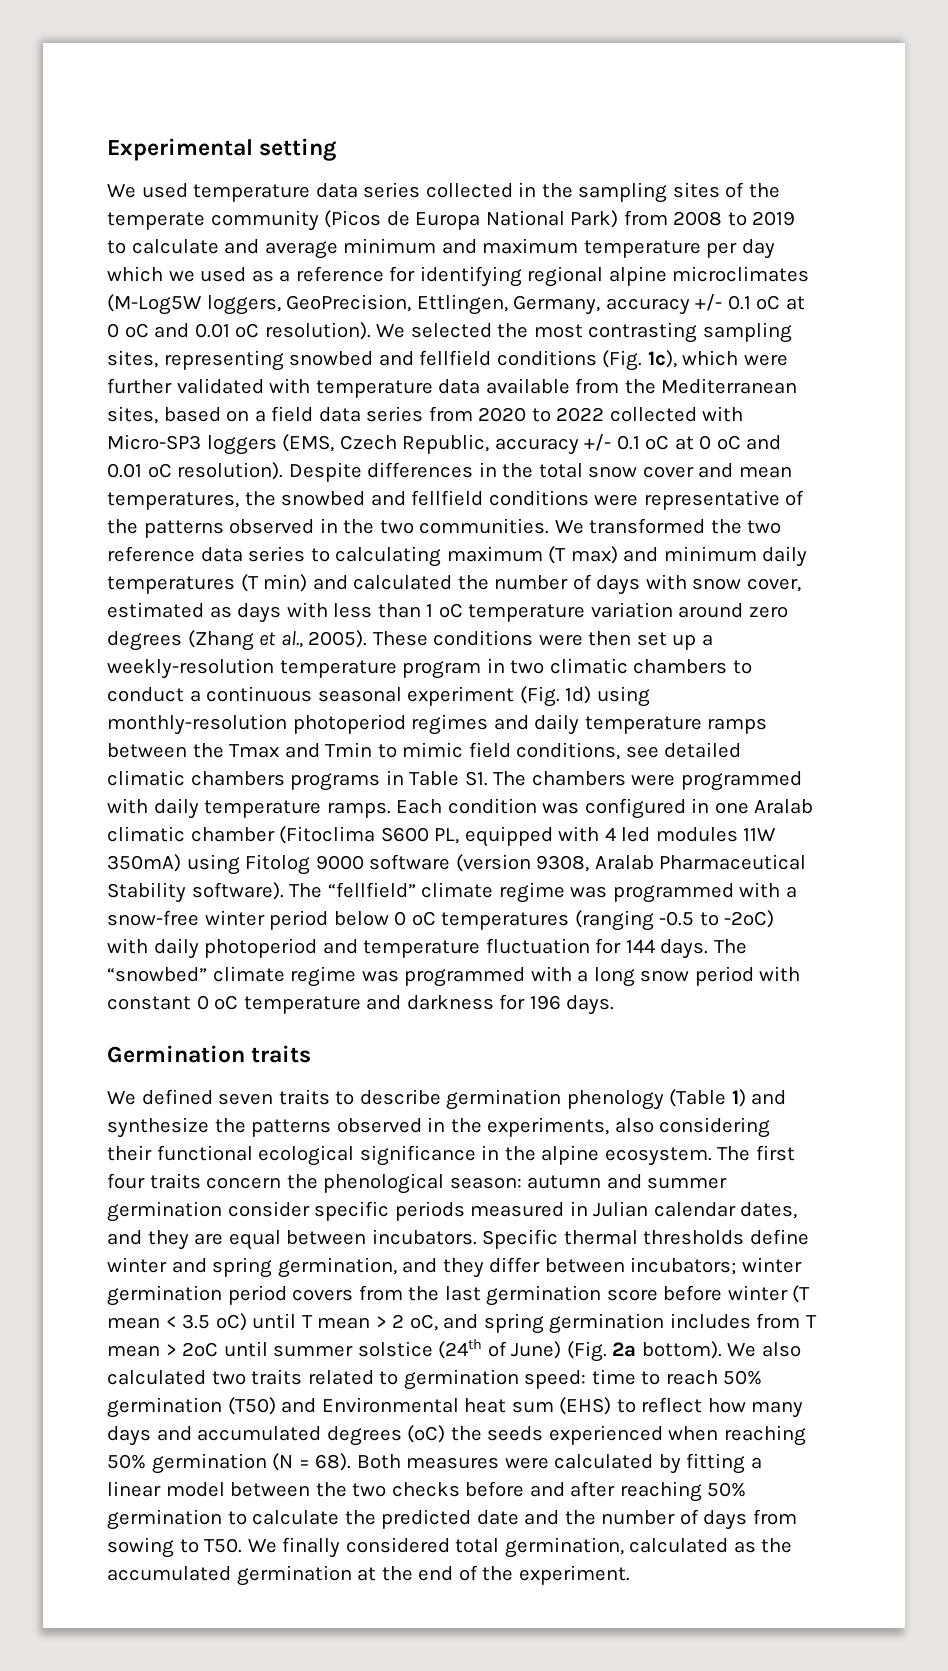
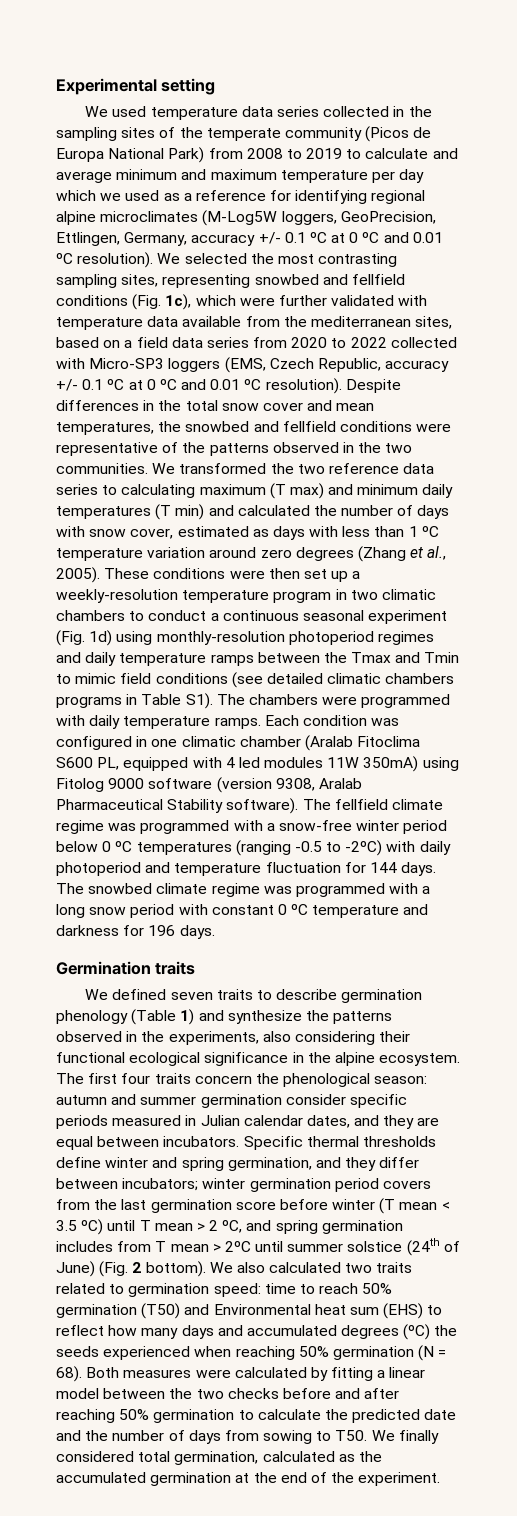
[661,378,798,394] Mediterranean -> [310,316,411,327] mediterranean
[516,742,659,760] conditions, see -> [155,672,263,688] conditions (see
[464,771,488,786] S1. -> [185,693,213,709] S1).
[754,799,814,814] Aralab -> (178, 743) none
[279,826,376,844] (Fitoclima -> [304,735,421,751] (Aralab Fitoclima
[327,882,416,898] “fellfield” -> [334,799,388,810] fellfield
[107,967,207,982] “snowbed” -> [88,883,153,894] snowbed
[612,1342,637,1357] 2a -> [132,1262,142,1273] 2

